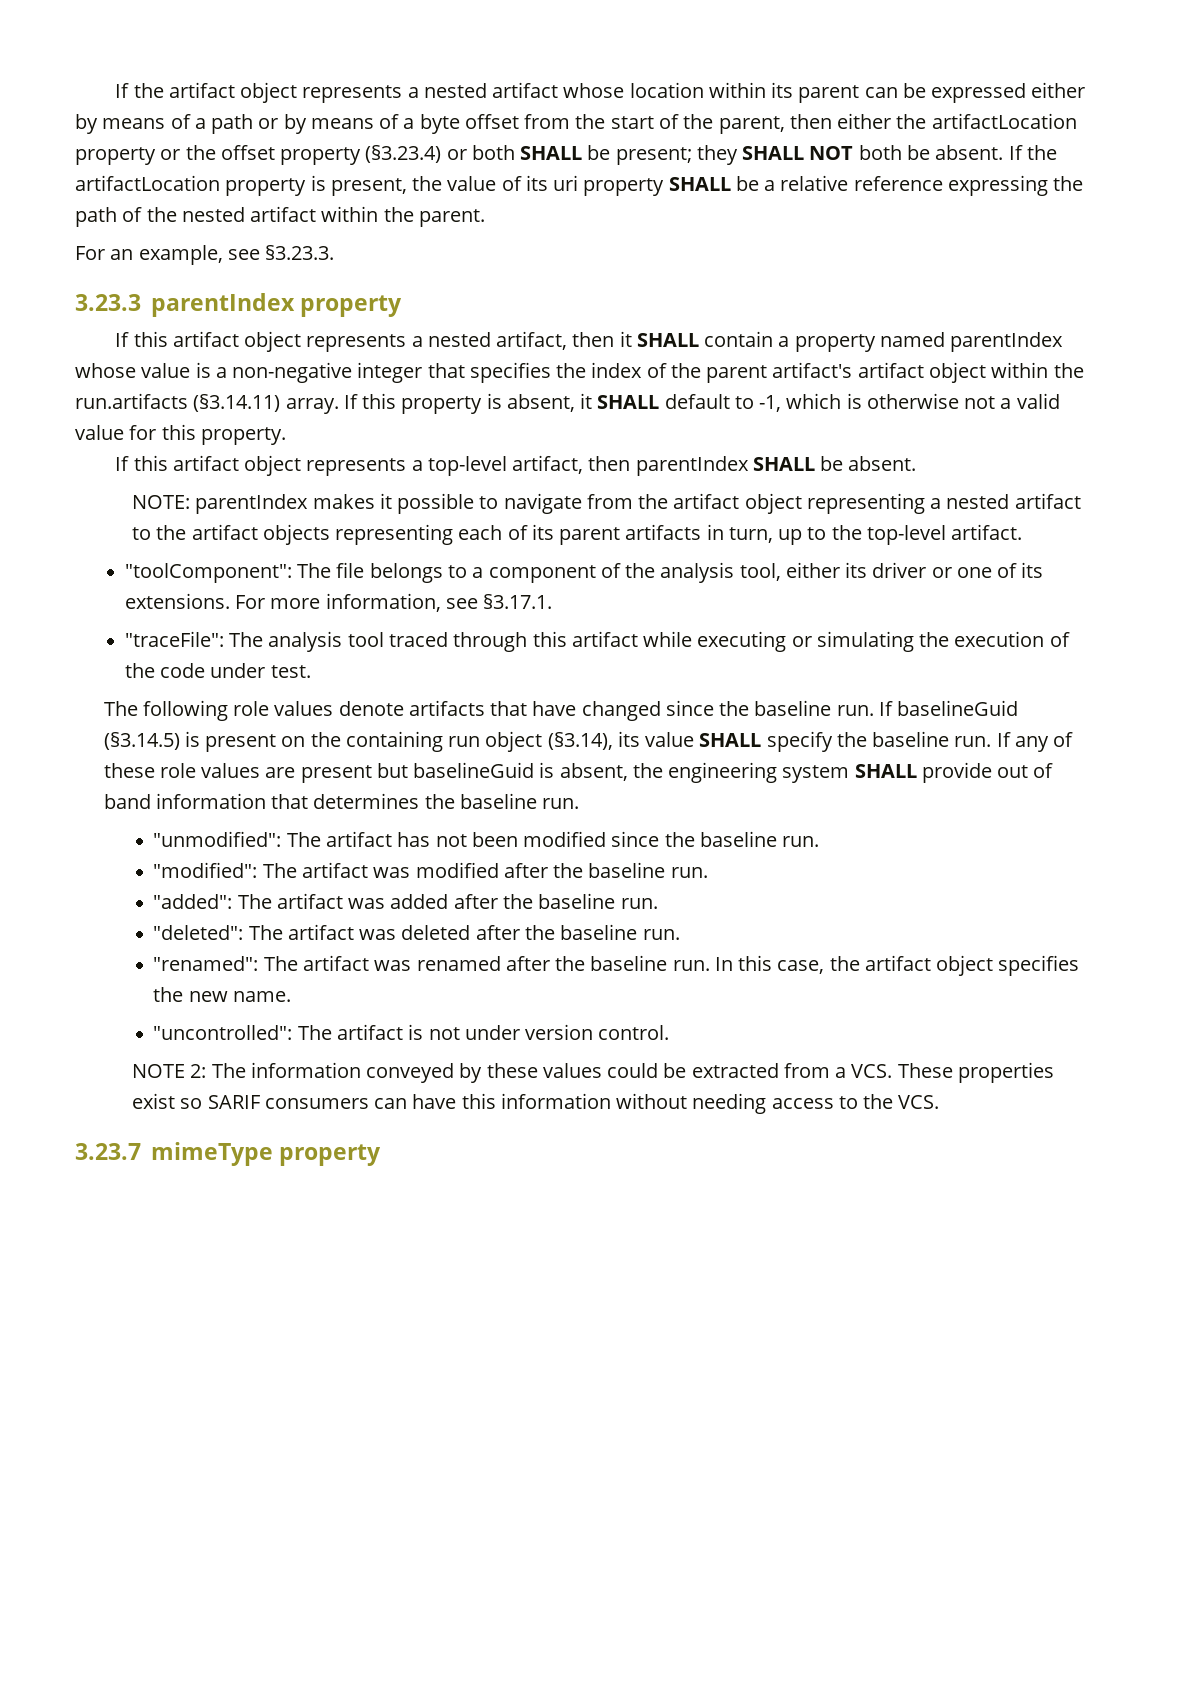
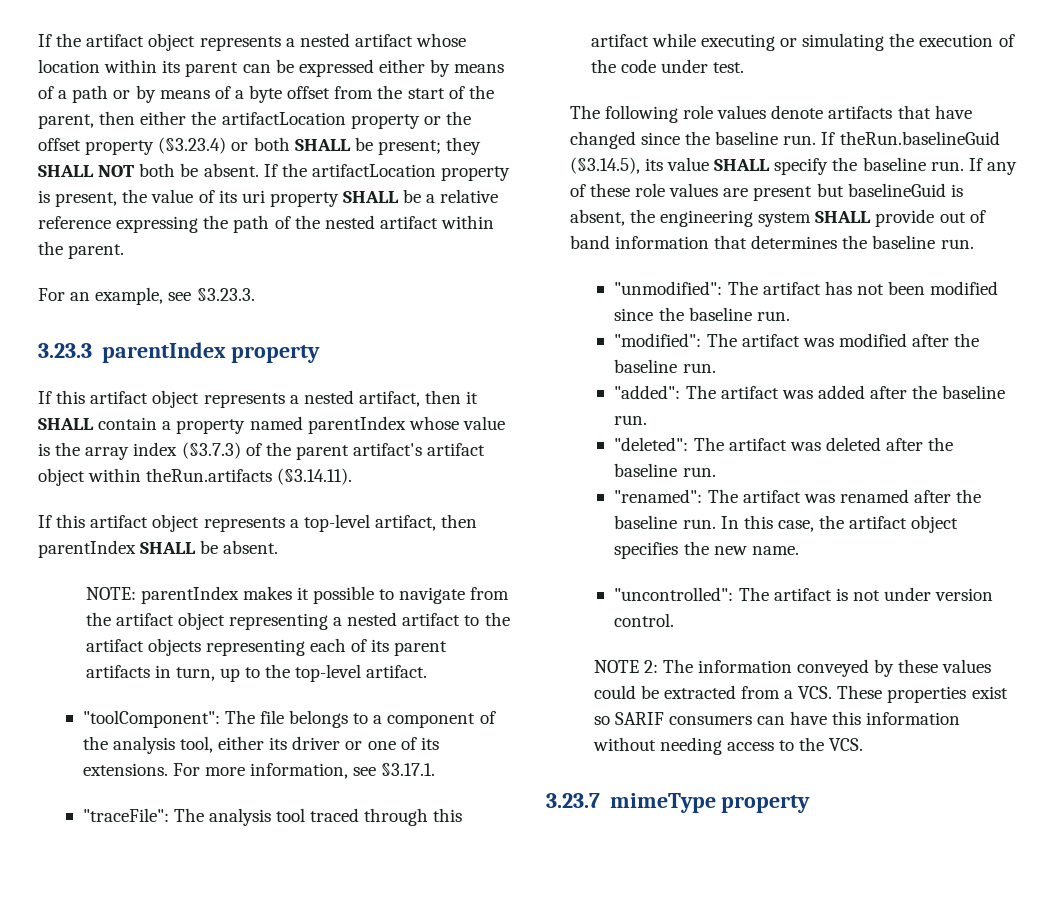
[215,362,643,383] a non-negative integer that specifies the index -> [55,442,241,460] the array index (§3.7.3)
[1053,363,1084,378] [75,393,1060,414] [75,424,286,445] the run.artifacts (§3.14.11) array. If this property is absent, it SHALL default to -1, which is otherwise not a valid value for this property. -> [146,468,353,485] theRun.artifacts (§3.14.11).
[897,700,1019,716] [103,731,613,752] baselineGuid (§3.14.5) is present on the containing run object (§3.14), -> [839,131,1000,145] [569,157,640,174] theRun.baselineGuid (§3.14.5),

